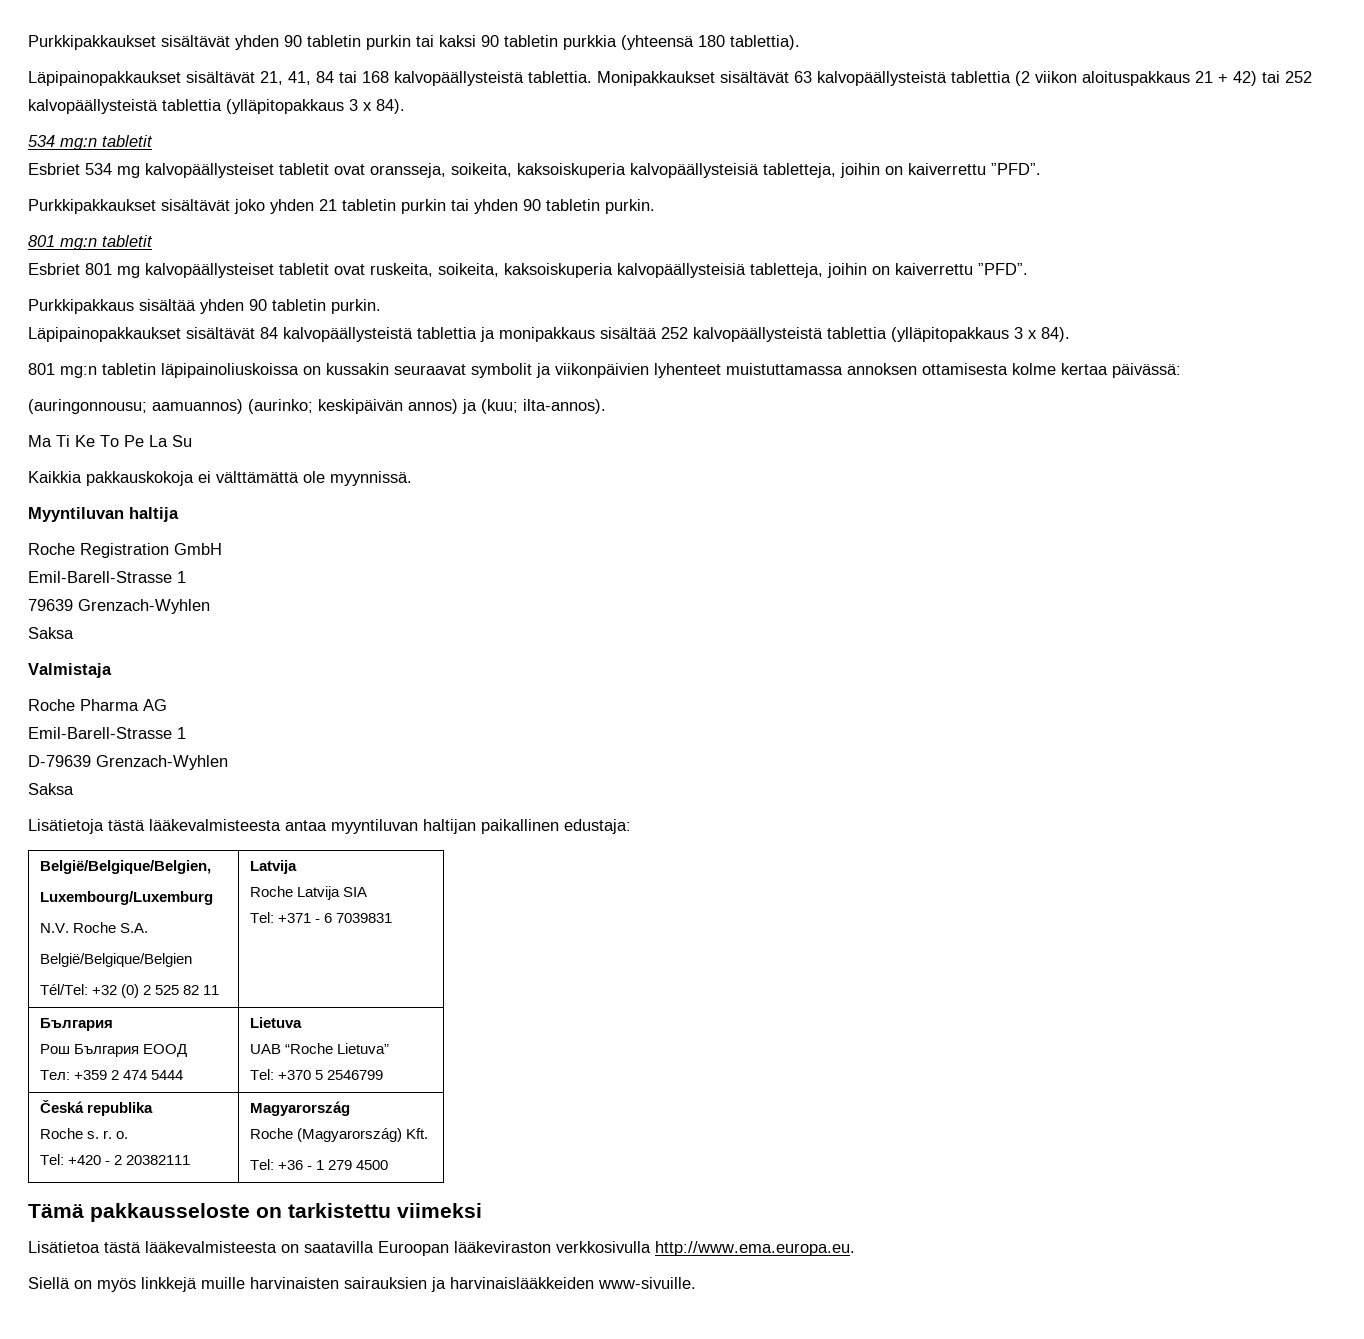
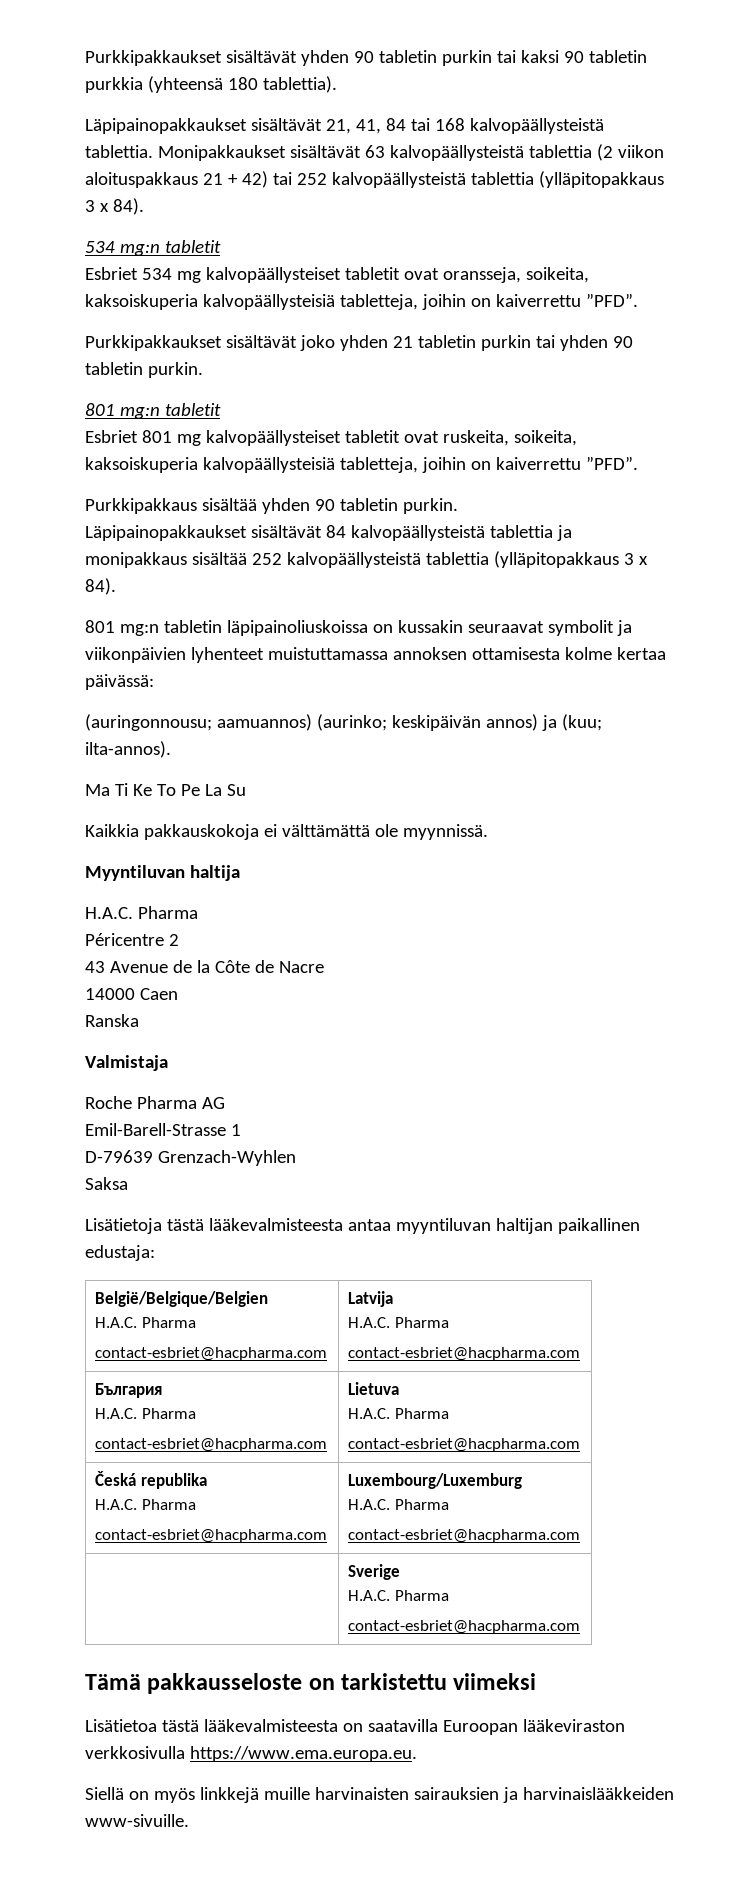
[28,543,222,558] [28,571,186,583] [28,599,210,614] [28,627,74,639] Roche Registration GmbH // Emil-Barell-Strasse 1 // 79639 Grenzach-Wyhlen // Saksa -> [85,906,198,919] [85,933,179,946] [85,960,324,973] [85,988,178,1000] [85,1014,139,1027] H.A.C. Pharma // Péricentre 2 // 43 Avenue de la Côte de Nacre // 14000 Caen // Ranska
[39,860,211,874] [39,891,213,905] [39,922,148,933] [39,953,192,967] [39,984,219,998] [249,860,297,874] [249,886,367,900] [249,912,392,923] [39,1018,113,1031] [39,1044,187,1057] [39,1070,183,1080] [249,1017,302,1028] [249,1043,389,1054] [249,1069,383,1080] [39,1100,153,1116] [39,1128,128,1139] [39,1154,190,1165] [249,1101,350,1116] [249,1128,428,1142] [249,1159,388,1170] België/Belgique/Belgien, // Luxembourg/Luxemburg // N.V. Roche S.A. // België/Belgique/Belgien // Tél/Tel: +32 (0) 2 525 82 11 | Latvija // Roche Latvija SIA // Tel: +371 - 6 7039831 // България // Рош България ЕООД // Тел: +359 2 474 5444 | Lietuva // UAB “Roche Lietuva” // Tel: +370 5 2546799 // Česká republika // Roche s. r. o. // Tel: +420 - 2 20382111 | Magyarország // Roche (Magyarország) Kft. // Tel: +36 - 1 279 4500 -> [95,1291,269,1307] [95,1317,196,1328] [95,1347,328,1361] [348,1291,394,1307] [348,1317,449,1328] [348,1347,581,1361] [95,1383,163,1398] [95,1408,196,1419] [95,1438,328,1452] [348,1382,400,1395] [348,1408,449,1419] [348,1438,581,1452] [95,1471,207,1489] [95,1499,196,1510] [95,1529,328,1543] [348,1473,523,1489] [348,1499,449,1510] [348,1529,581,1543] [348,1564,401,1580] [348,1590,449,1601] [348,1620,581,1634] België/Belgique/Belgien // H.A.C. Pharma // contact-esbriet@hacpharma.com | Latvija // H.A.C. Pharma // contact-esbriet@hacpharma.com // България // H.A.C. Pharma // contact-esbriet@hacpharma.com | Lietuva // H.A.C. Pharma // contact-esbriet@hacpharma.com // Česká republika // H.A.C. Pharma // contact-esbriet@hacpharma.com | Luxembourg/Luxemburg // H.A.C. Pharma // contact-esbriet@hacpharma.com // | Sverige // H.A.C. Pharma // contact-esbriet@hacpharma.com
[655,1241,855,1256] http://www.ema.europa.eu. -> [189,1746,417,1762] https://www.ema.europa.eu.

